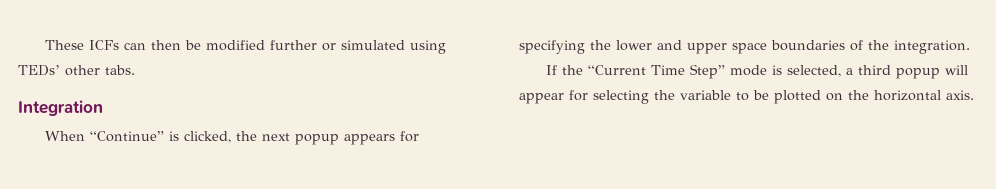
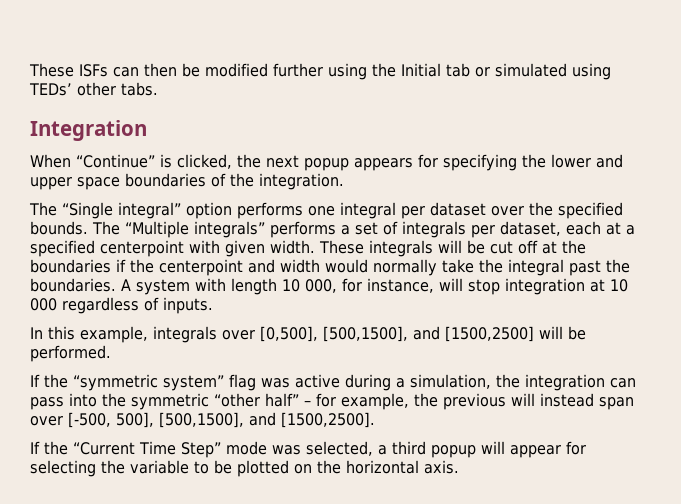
[44,40,119,50] These ICFs -> [29,63,108,77] These ISFs
(317, 45) none -> [328,63,470,80] using the Initial tab
(970, 47) none -> [29,202,623,219] [30,221,635,238] [30,240,586,257] [30,259,630,276] [30,278,628,295] [30,297,213,314] [30,326,586,343] [30,345,111,362] [30,374,636,391] [30,393,634,410] [30,412,375,428] // The “Single integral” option performs one integral per dataset over the specified bounds. The “Multiple integrals” performs a set of integrals per dataset, each at a specified centerpoint with given width. These integrals will be cut off at the boundaries if the centerpoint and width would normally take the integral past the boundaries. A system with length 10 000, for instance, will stop integration at 10 000 regardless of inputs. // In this example, integrals over [0,500], [500,1500], and [1500,2500] will be performed. // If the “symmetric system” flag was active during a simulation, the integration can pass into the symmetric “other half” – for example, the previous will instead span over [-500, 500], [500,1500], and [1500,2500].
[771,65,782,75] is -> [272,445,301,455] was

